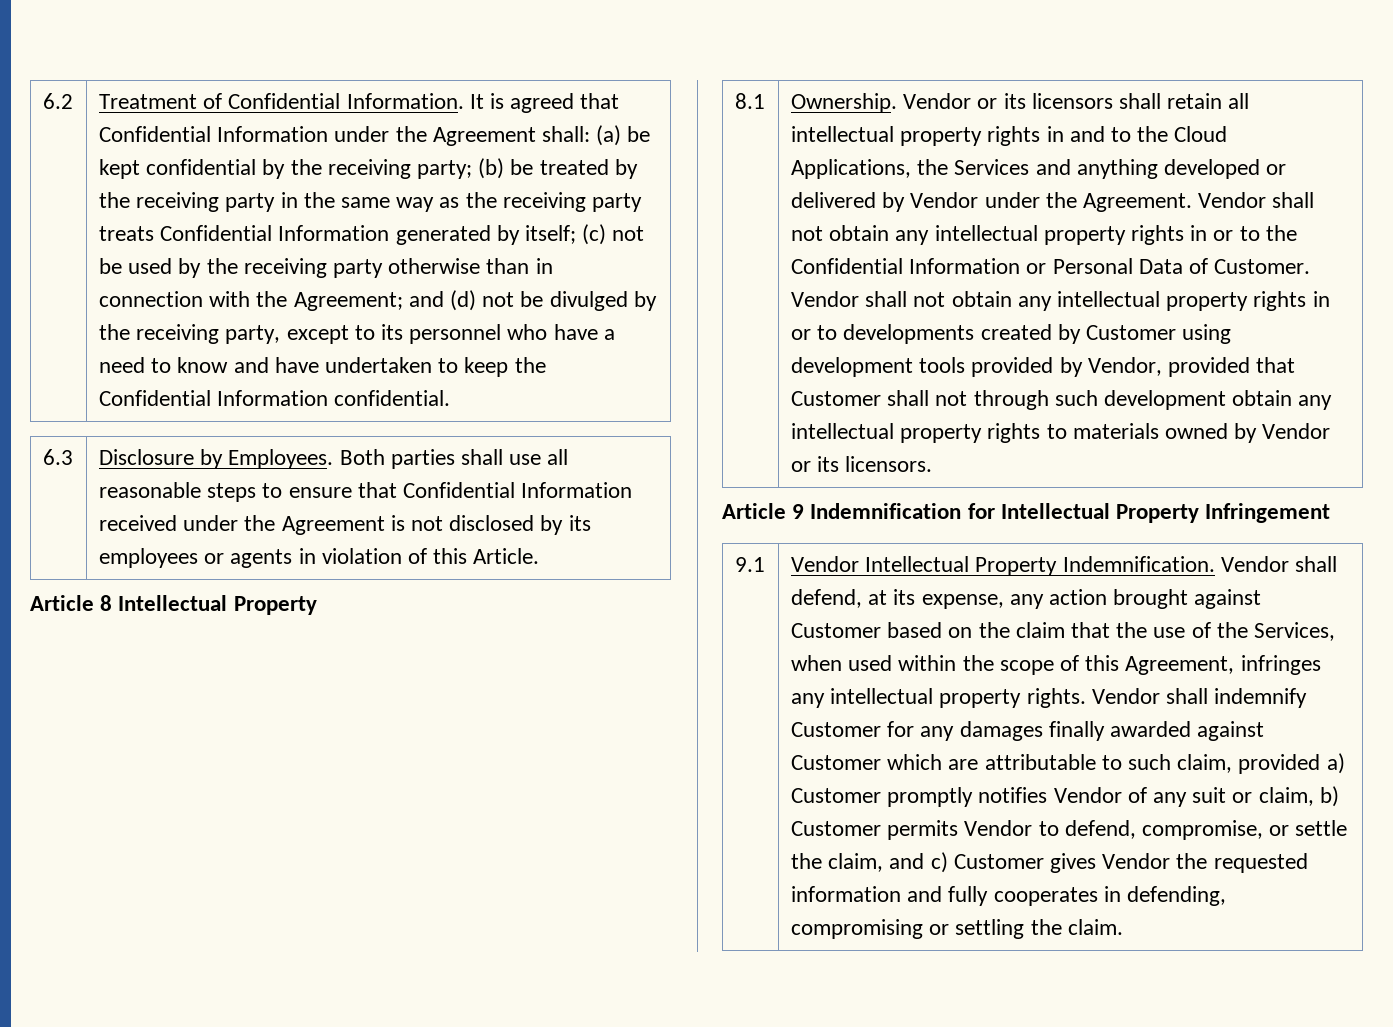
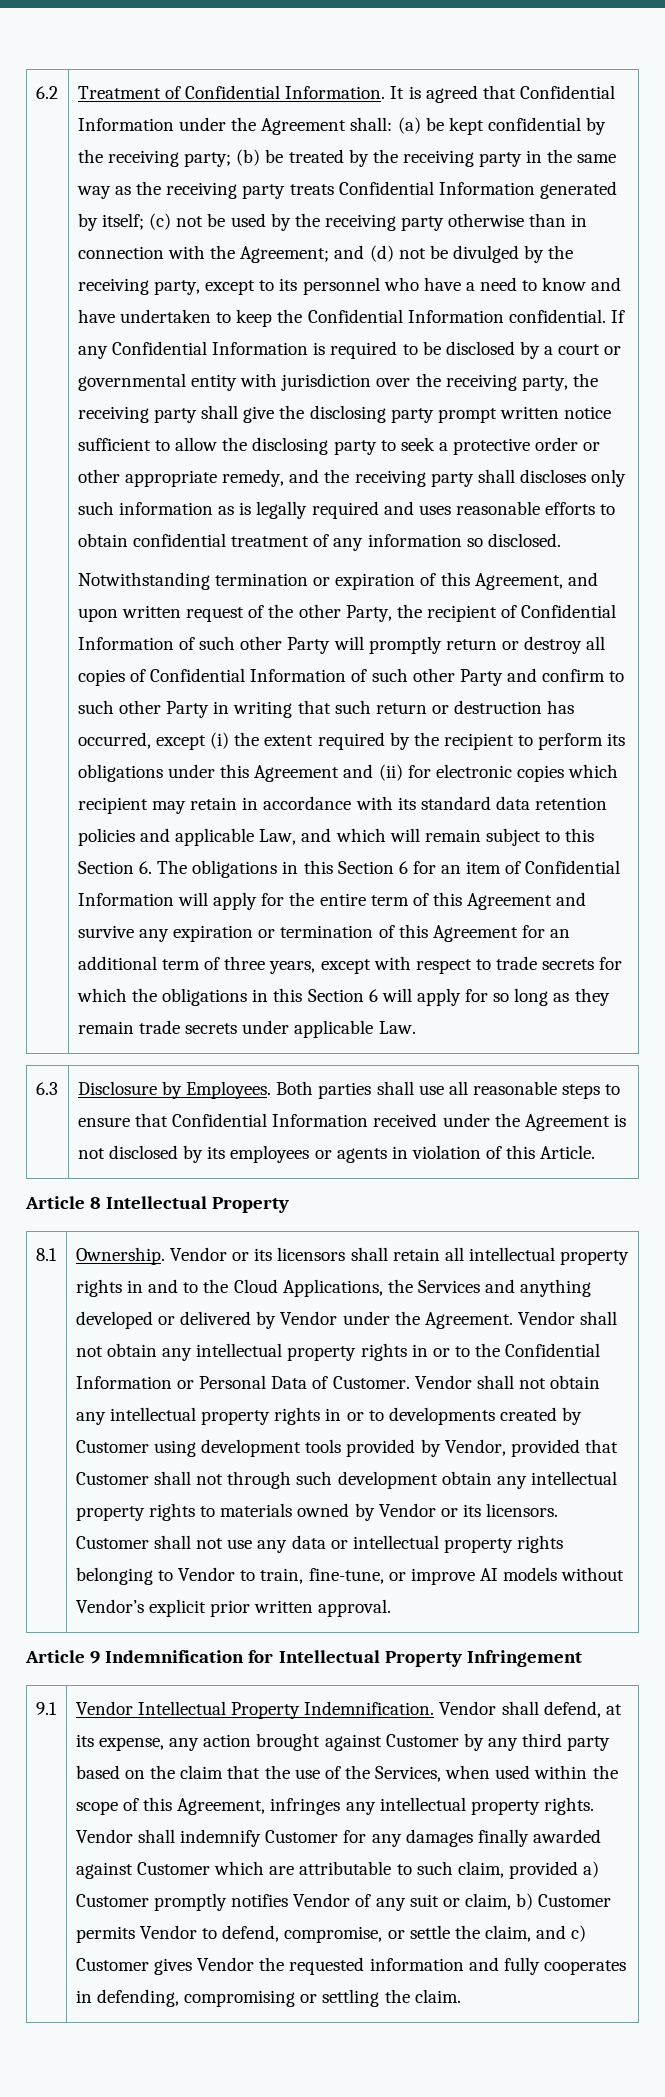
(451, 398) none -> [610,310,625,323] [77,341,622,359] [77,373,598,391] [77,405,612,423] [77,437,601,455] [77,469,627,487] [77,501,616,519] [77,533,561,551] [77,572,598,590] [77,604,617,622] [77,636,606,654] [77,668,625,686] [77,700,575,718] [77,732,626,750] [77,764,619,782] [77,796,608,814] [77,828,595,846] [77,860,621,878] [77,892,587,910] [77,924,571,942] [77,956,623,974] [76,988,610,1006] [77,1020,416,1038] If any Confidential Information is required to be disclosed by a court or governmental entity with jurisdiction over the receiving party, the receiving party shall give the disclosing party prompt written notice sufficient to allow the disclosing party to seek a protective order or other appropriate remedy, and the receiving party shall discloses only such information as is legally required and uses reasonable efforts to obtain confidential treatment of any information so disclosed. // Notwithstanding termination or expiration of this Agreement, and upon written request of the other Party, the recipient of Confidential Information of such other Party will promptly return or destroy all copies of Confidential Information of such other Party and confirm to such other Party in writing that such return or destruction has occurred, except (i) the extent required by the recipient to perform its obligations under this Agreement and (ii) for electronic copies which recipient may retain in accordance with its standard data retention policies and applicable Law, and which will remain subject to this Section 6. The obligations in this Section 6 for an item of Confidential Information will apply for the entire term of this Agreement and survive any expiration or termination of this Agreement for an additional term of three years, except with respect to trade secrets for which the obligations in this Section 6 will apply for so long as they remain trade secrets under applicable Law.
(933, 464) none -> [75,1535,564,1553] [75,1567,625,1585] [75,1599,392,1617] Customer shall not use any data or intellectual property rights belonging to Vendor to train, fine-tune, or improve AI models without Vendor’s explicit prior written approval.
(881, 630) none -> [463,1733,611,1751] by any third party

